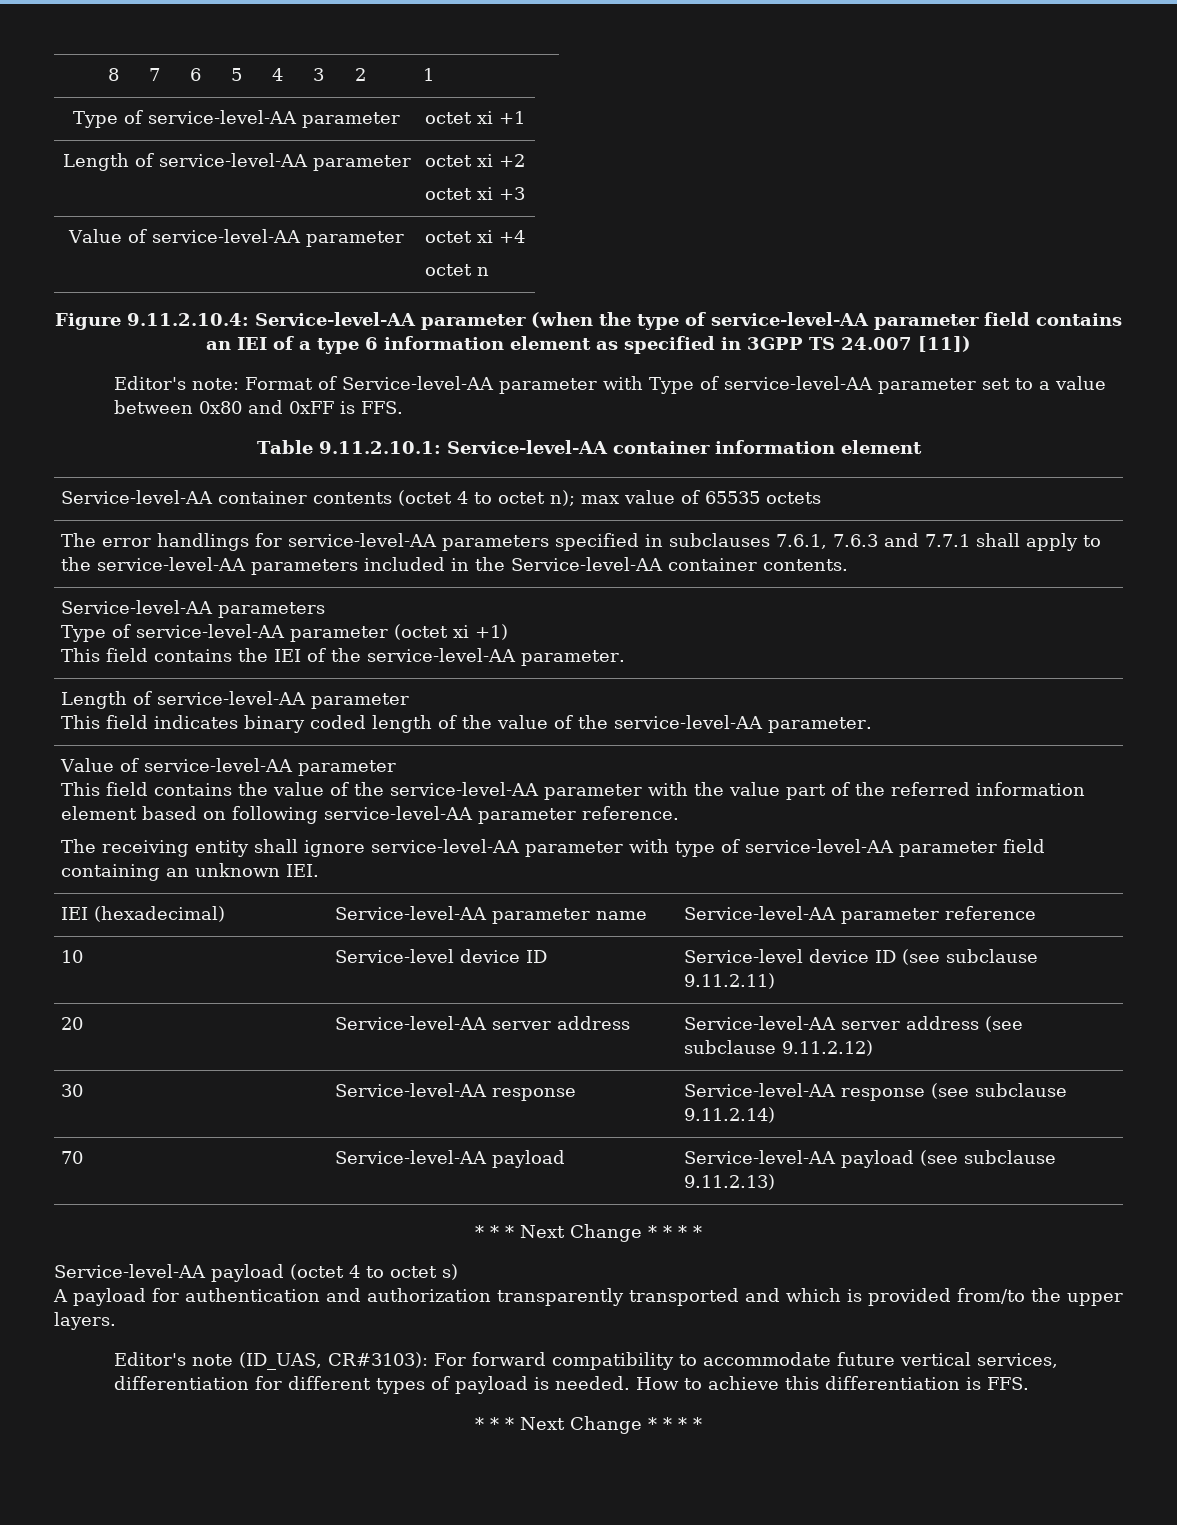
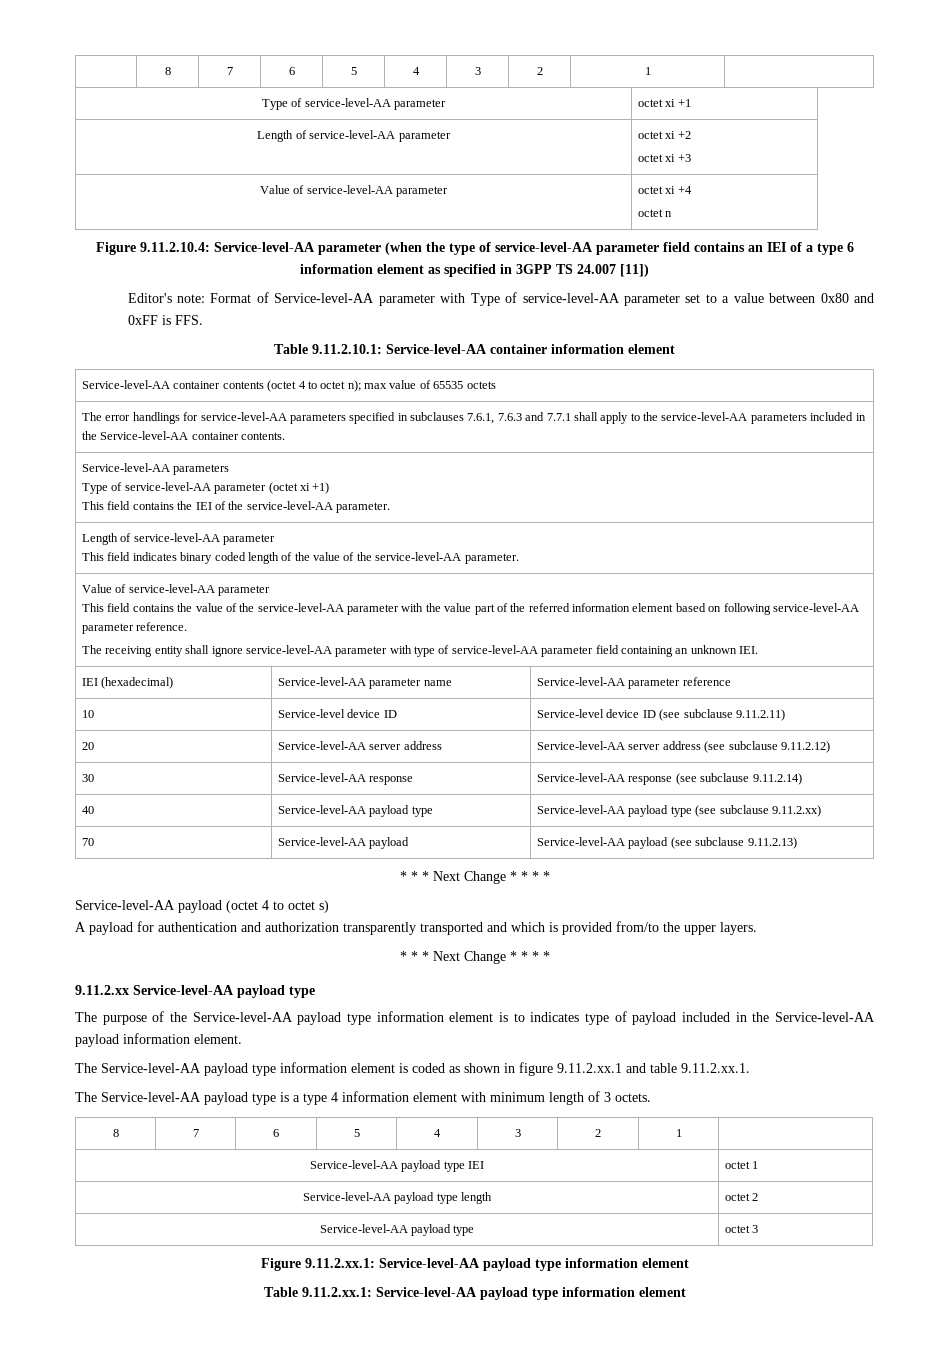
(776, 1115) none -> [82,806,95,814] [278,805,433,817] [537,805,821,817] // 40 | Service-level-AA payload type | Service-level-AA payload type (see subclause 9.11.2.xx)
[113,1352,1058,1370] [113,1376,1029,1394] [475,1416,702,1434] // Editor's note (ID_UAS, CR#3103): For forward compatibility to accommodate future vertical services, differentiation for different types of payload is needed. How to achieve this differentiation is FFS. // * * * Next Change * * * * -> [399,951,550,964] [75,985,315,998] [75,1011,875,1025] [75,1033,242,1047] [75,1062,750,1076] [75,1091,651,1105] [112,1129,119,1137] [192,1129,199,1137] [273,1129,279,1137] [353,1129,360,1137] [434,1129,441,1137] [514,1129,521,1137] [595,1129,601,1137] [675,1129,682,1137] [309,1160,485,1172] [725,1161,759,1169] [302,1192,493,1204] [725,1193,759,1201] [319,1224,475,1236] [725,1225,759,1233] [260,1258,689,1271] [263,1287,686,1300] // * * * Next Change * * * * // 9.11.2.xx Service-level-AA payload type // The purpose of the Service-level-AA payload type information element is to indicates type of payload included in the Service-level-AA payload information element. // The Service-level-AA payload type information element is coded as shown in figure 9.11.2.xx.1 and table 9.11.2.xx.1. // The Service-level-AA payload type is a type 4 information element with minimum length of 3 octets. // 8 | 7 | 6 | 5 | 4 | 3 | 2 | 1 | // Service-level-AA payload type IEI | octet 1 // Service-level-AA payload type length | octet 2 // Service-level-AA payload type | octet 3 // Figure 9.11.2.xx.1: Service-level-AA payload type information element // Table 9.11.2.xx.1: Service-level-AA payload type information element

